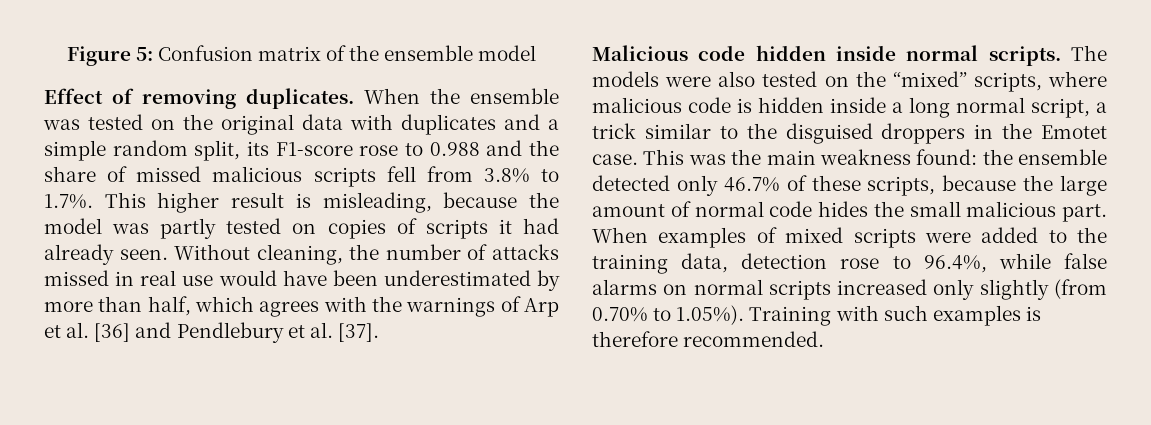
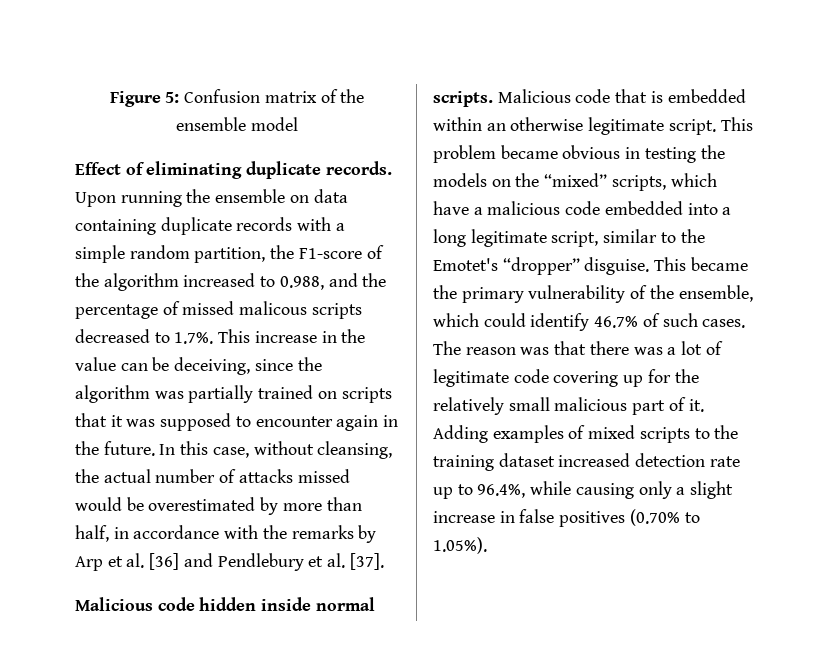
[142,88,559,109] [43,114,559,135] [44,140,480,161] removing duplicates. When the ensemble was tested on the original data with duplicates and a simple random split, its F1-score rose to 0.988 -> [146,161,392,179] [75,189,348,207] [75,217,345,235] [75,245,384,263] [75,273,324,291] eliminating duplicate records. Upon running the ensemble on data containing duplicate records with a simple random partition, the F1-score of the algorithm increased to 0.988,
[44,166,96,182] share -> [75,304,158,319] percentage
[212,166,559,187] [44,192,559,213] [44,218,559,239] [44,244,559,265] [44,270,560,291] [44,296,521,317] malicious scripts fell from 3.8% to 1.7%. This higher result is misleading, because the model was partly tested on copies of scripts it had already seen. Without cleaning, the number of attacks missed in real use would have been underestimated by more than half, which agrees with the warnings of -> [239,301,362,319] [75,329,366,344] [75,357,322,375] [75,385,392,403] [75,413,399,431] [75,441,393,459] [75,469,350,483] [75,497,362,515] [75,525,377,543] malicous scripts decreased to 1.7%. This increase in the value can be deceiving, since the algorithm was partially trained on scripts that it was supposed to encounter again in the future. In this case, without cleansing, the actual number of attacks missed would be overestimated by more than half, in accordance with the remarks by
[1071,45,1107,61] [592,71,1107,92] [592,97,1107,118] [592,123,1107,144] [592,149,1107,165] [592,175,1107,196] [592,201,1107,222] [592,227,648,243] The models were also tested on the “mixed” scripts, where malicious code is hidden inside a long normal script, a trick similar to the disguised droppers in the Emotet case. This was the main weakness found: the ensemble detected only 46.7% of these scripts, because the large amount of normal code hides the small malicious part. When -> [497,89,746,103] [433,117,753,135] [433,145,725,163] [433,173,717,191] [433,201,732,215] [433,229,705,247] [433,257,748,275] [433,285,753,303] [433,313,746,331] [433,341,723,355] [433,369,699,387] [433,397,704,415] [433,425,488,443] Malicious code that is embedded within an otherwise legitimate script. This problem became obvious in testing the models on the “mixed” scripts, which have a malicious code embedded into a long legitimate script, similar to the Emotet's “dropper” disguise. This became the primary vulnerability of the ensemble, which could identify 46.7% of such cases. The reason was that there was a lot of legitimate code covering up for the relatively small malicious part of it. Adding
[924,227,1039,243] were added -> (690, 435) none
[681,253,1107,273] [592,279,1107,300] [592,305,1041,326] [592,331,825,347] data, detection rose to 96.4%, while false alarms on normal scripts increased only slightly (from 0.70% to 1.05%). Training with such examples is therefore recommended. -> [498,453,740,467] [433,481,734,499] [433,509,700,527] [433,537,487,554] dataset increased detection rate up to 96.4%, while causing only a slight increase in false positives (0.70% to 1.05%).

